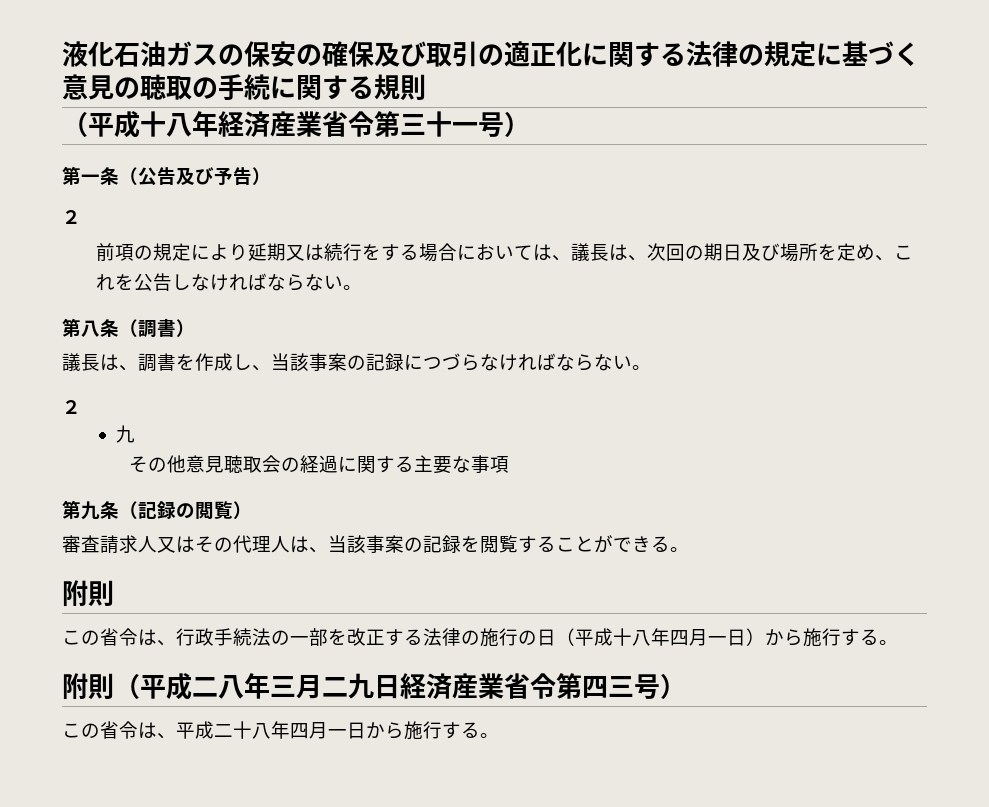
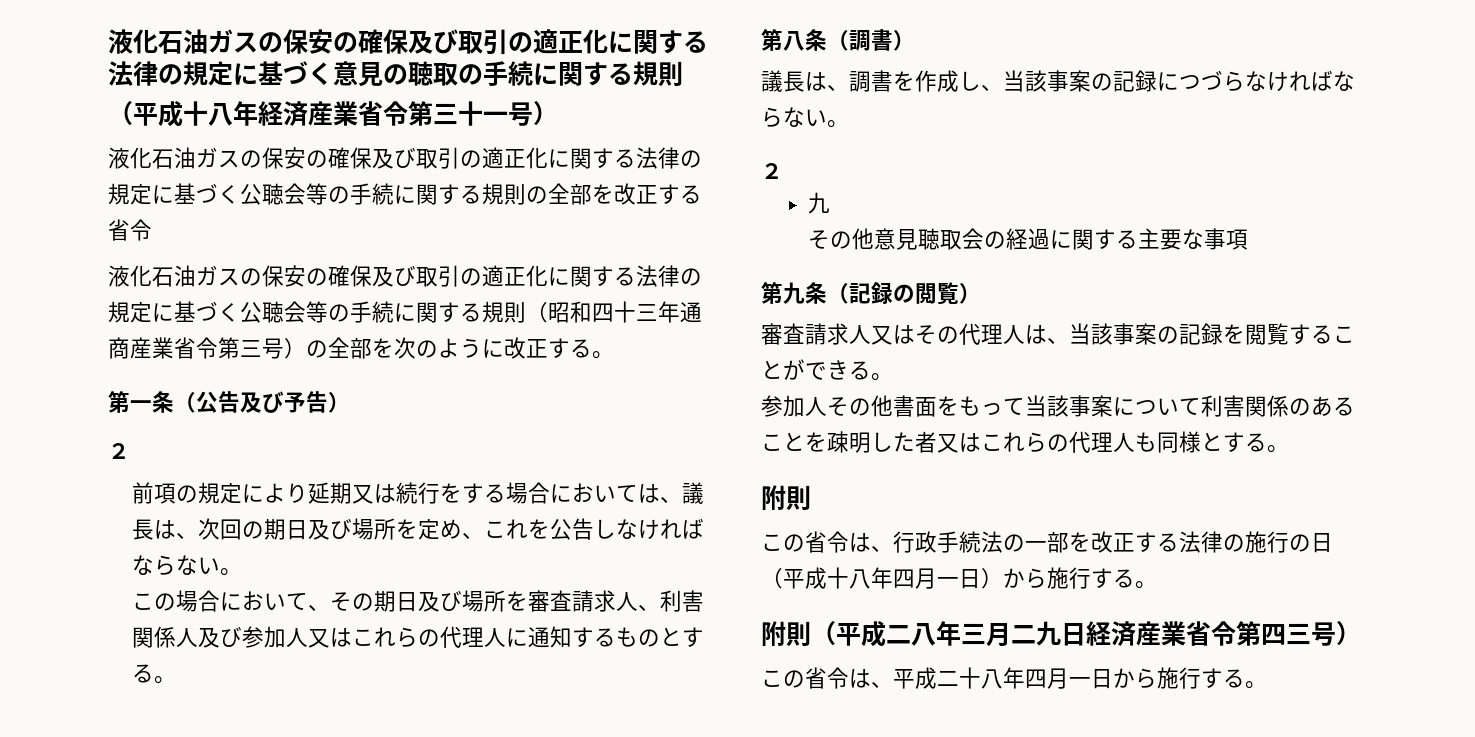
(530, 124) none -> [108,147,702,169] [108,183,702,205] [108,219,152,241] [108,265,702,287] [108,301,702,323] [108,337,614,359] // 液化石油ガスの保安の確保及び取引の適正化に関する法律の規定に基づく公聴会等の手続に関する規則の全部を改正する省令 // 液化石油ガスの保安の確保及び取引の適正化に関する法律の規定に基づく公聴会等の手続に関する規則（昭和四十三年通商産業省令第三号）の全部を次のように改正する。
(362, 287) none -> [131,590,704,612] [131,626,704,648] [131,664,176,684] // この場合において、その期日及び場所を審査請求人、利害関係人及び参加人又はこれらの代理人に通知するものとする。
(689, 549) none -> [761,395,1355,417] [761,431,1289,453] // 参加人その他書面をもって当該事案について利害関係のあることを疎明した者又はこれらの代理人も同様とする。

